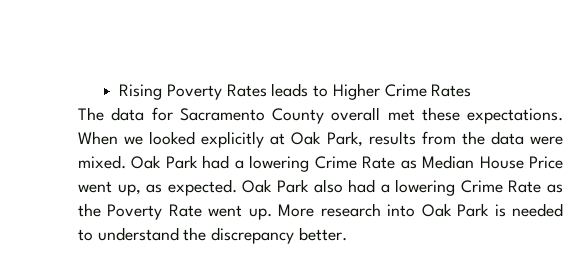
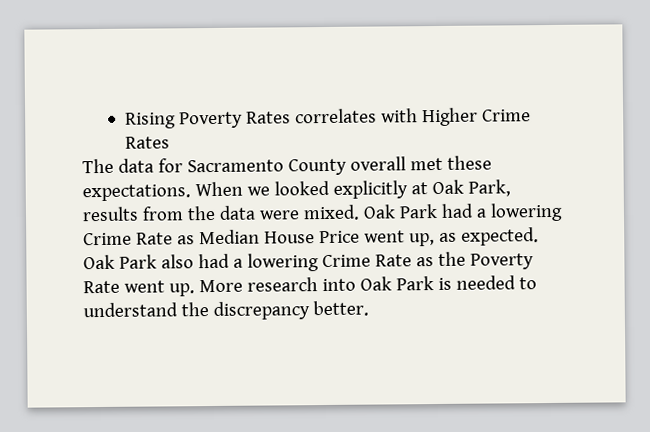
[271,83,329,97] leads to -> [294,108,418,124] correlates with

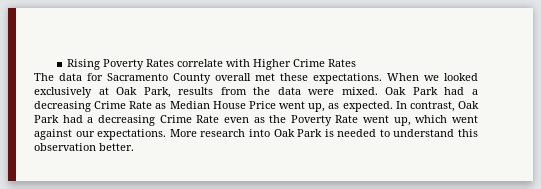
[294,108,377,124] correlates -> [177,59,224,67] correlate
[332,180,408,199] explicitly -> [34,87,92,98] exclusively
[489,202,563,222] lowering -> [34,101,91,112] decreasing
[83,253,412,272] Oak Park also had a lowering Crime Rate -> [395,101,479,112] [34,115,249,126] In contrast, Oak Park had a decreasing Crime Rate even
[168,283,195,297] up. -> [393,115,479,126] [34,129,167,140] up, which went against our expectations.
[180,301,310,321] the discrepancy -> [457,129,478,137] [34,143,96,151] this observation

